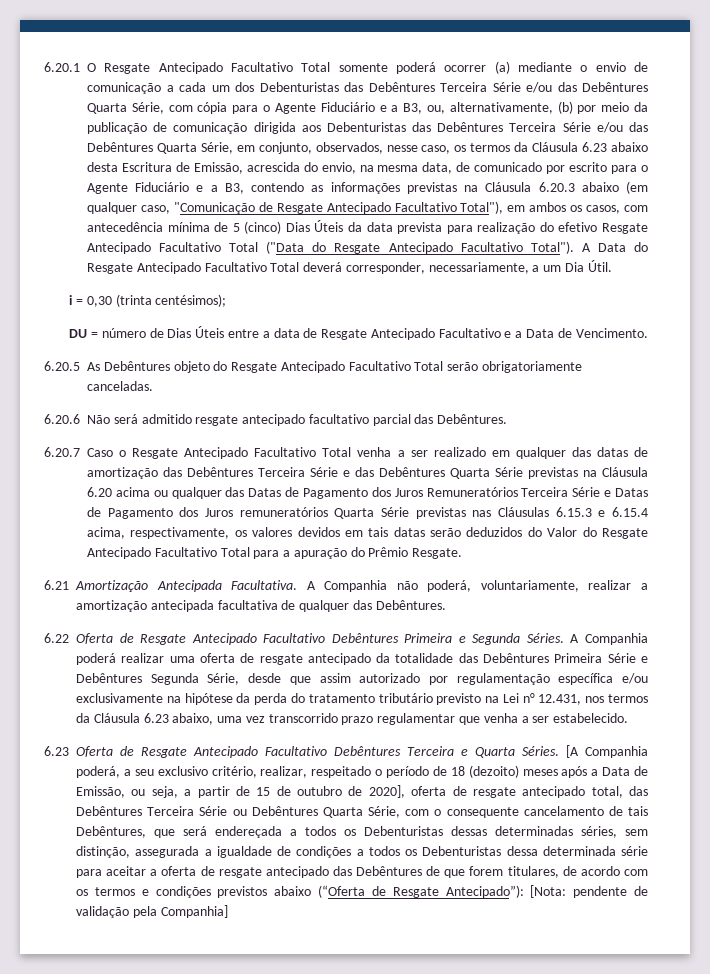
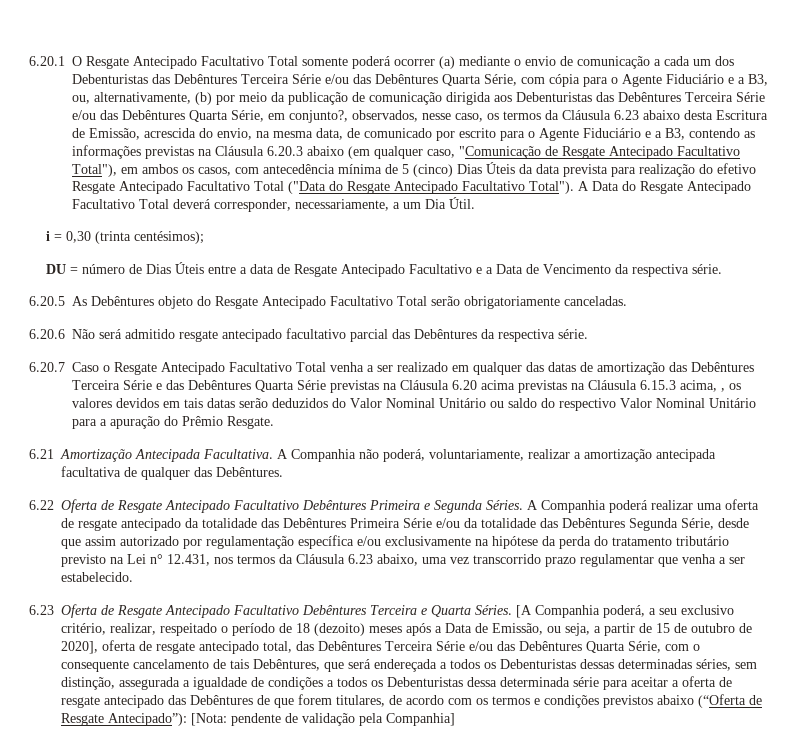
[258,142,312,154] conjunto, -> [289,110,348,123] conjunto?,
[575,328,648,338] Vencimento. -> [543,264,723,277] Vencimento da respectiva série.
[437,414,508,424] Debêntures. -> [414,329,588,342] Debêntures da respectiva série.
[153,487,648,499] [87,507,648,519] [87,527,230,539] ou qualquer das Datas de Pagamento dos Juros Remuneratórios Terceira Série e Datas de Pagamento dos Juros remuneratórios Quarta Série previstas nas Cláusulas 6.15.3 e 6.15.4 acima, respectivamente, -> [518,380,725,393] previstas na Cláusula 6.15.3 acima, ,
[582,527,648,539] [87,547,250,559] do Resgate Antecipado Facultativo Total -> [386,398,756,411] Nominal Unitário ou saldo do respectivo Valor Nominal Unitário
[641,656,648,663] e -> [436,518,558,528] e/ou da totalidade das
[232,809,247,816] ou -> [469,641,515,651] e/ou das

